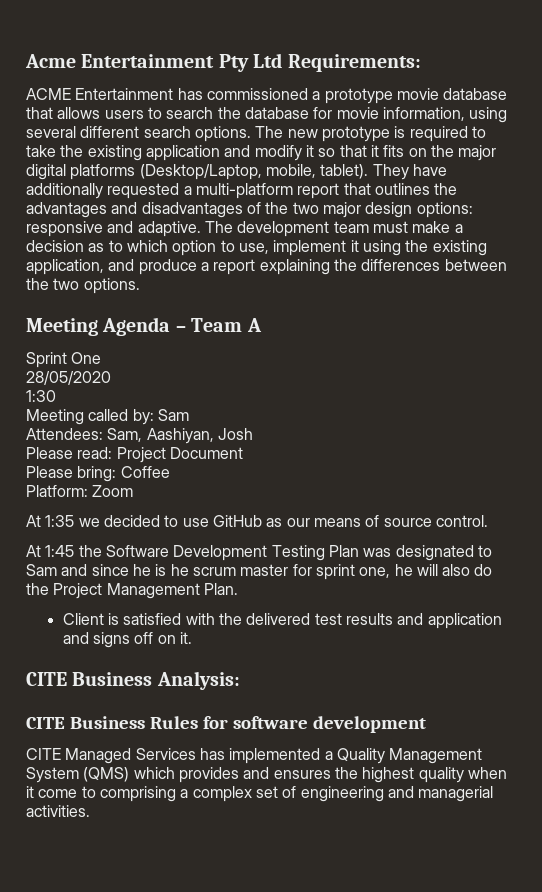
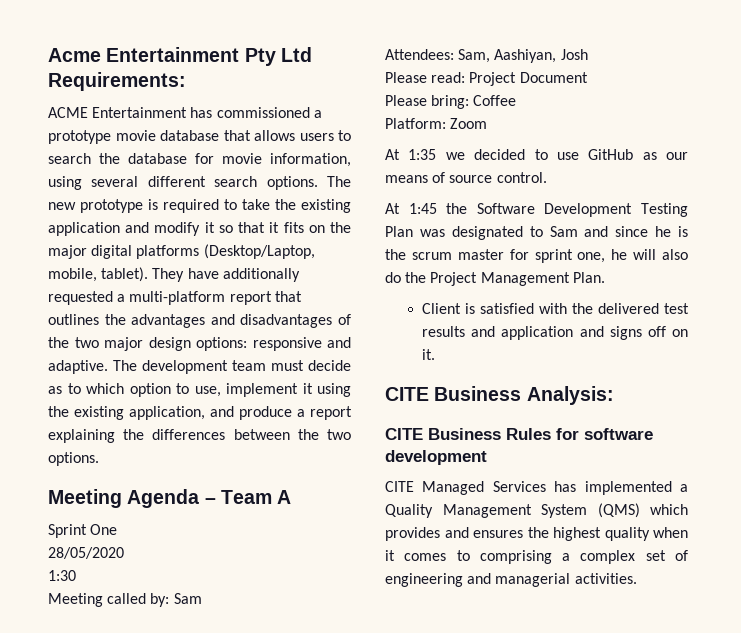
[412,221,463,233] [26,240,84,252] make a decision -> [308,360,351,371] decide
[170,564,189,576] he -> [385,249,406,260] the
[38,789,78,798] come -> [404,553,447,561] comes

